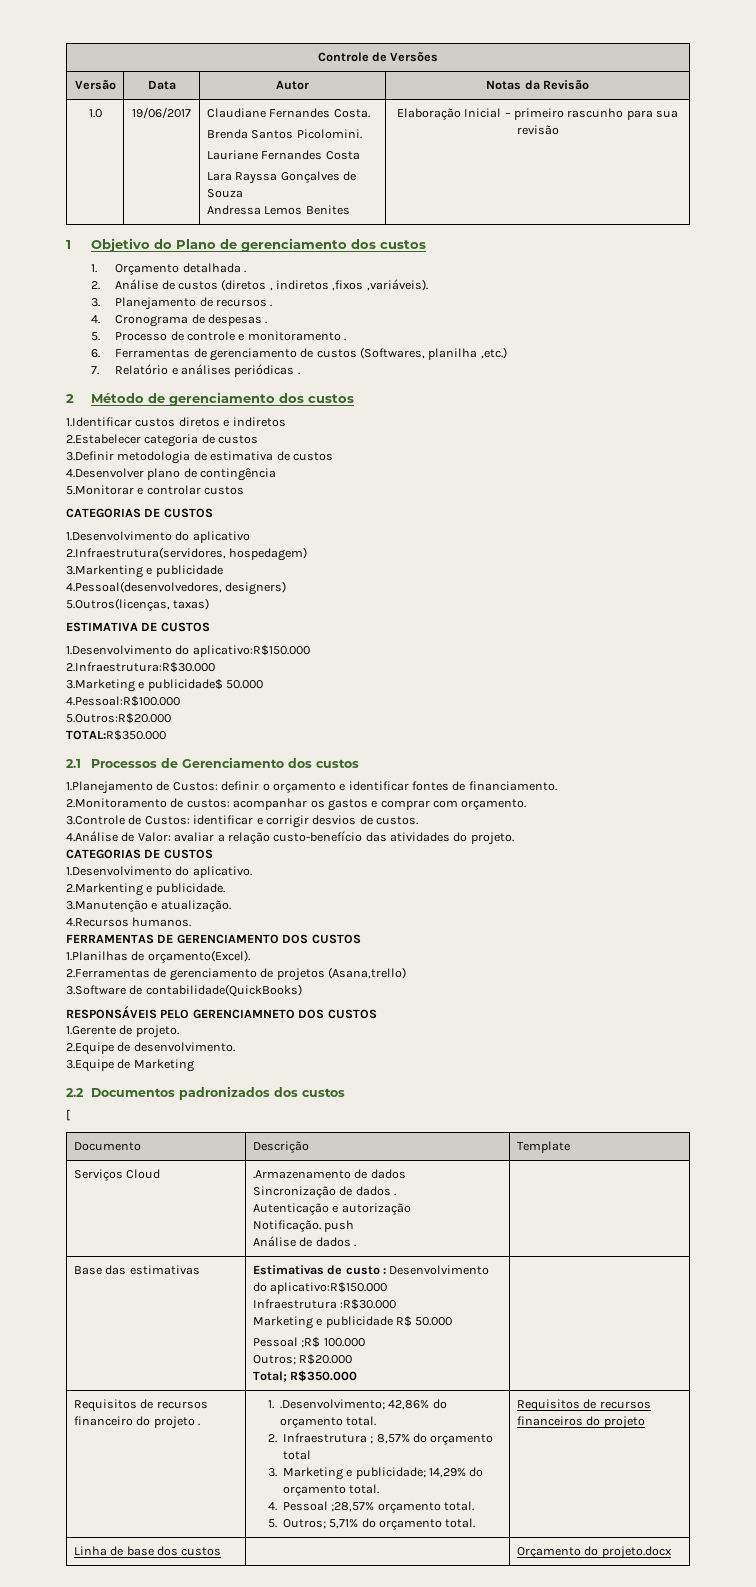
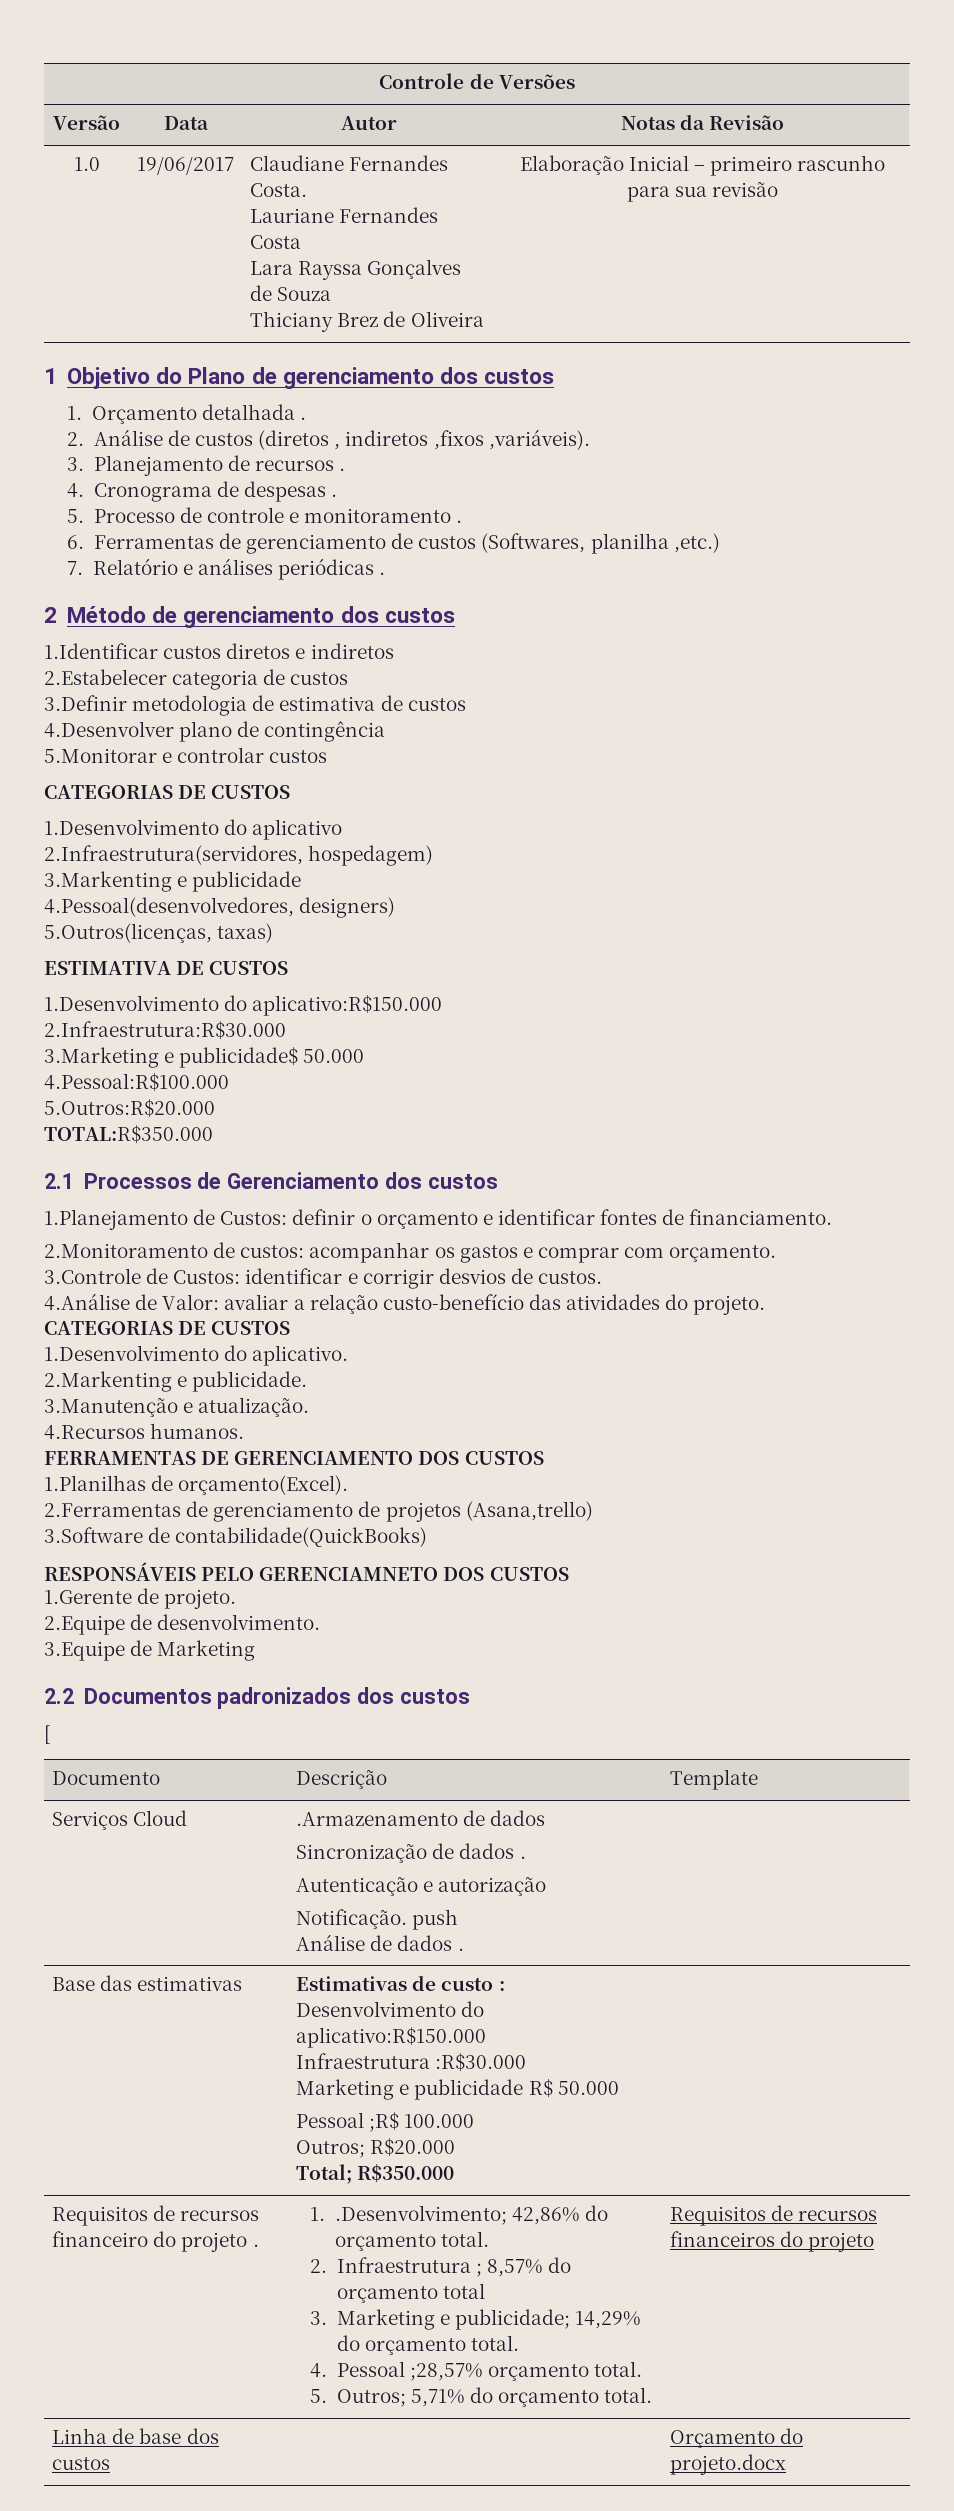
[206,129,362,139] // Brenda Santos Picolomini. -> (308, 190) none
[206,205,350,215] Andressa Lemos Benites -> [250,311,484,332] Thiciany Brez de Oliveira

